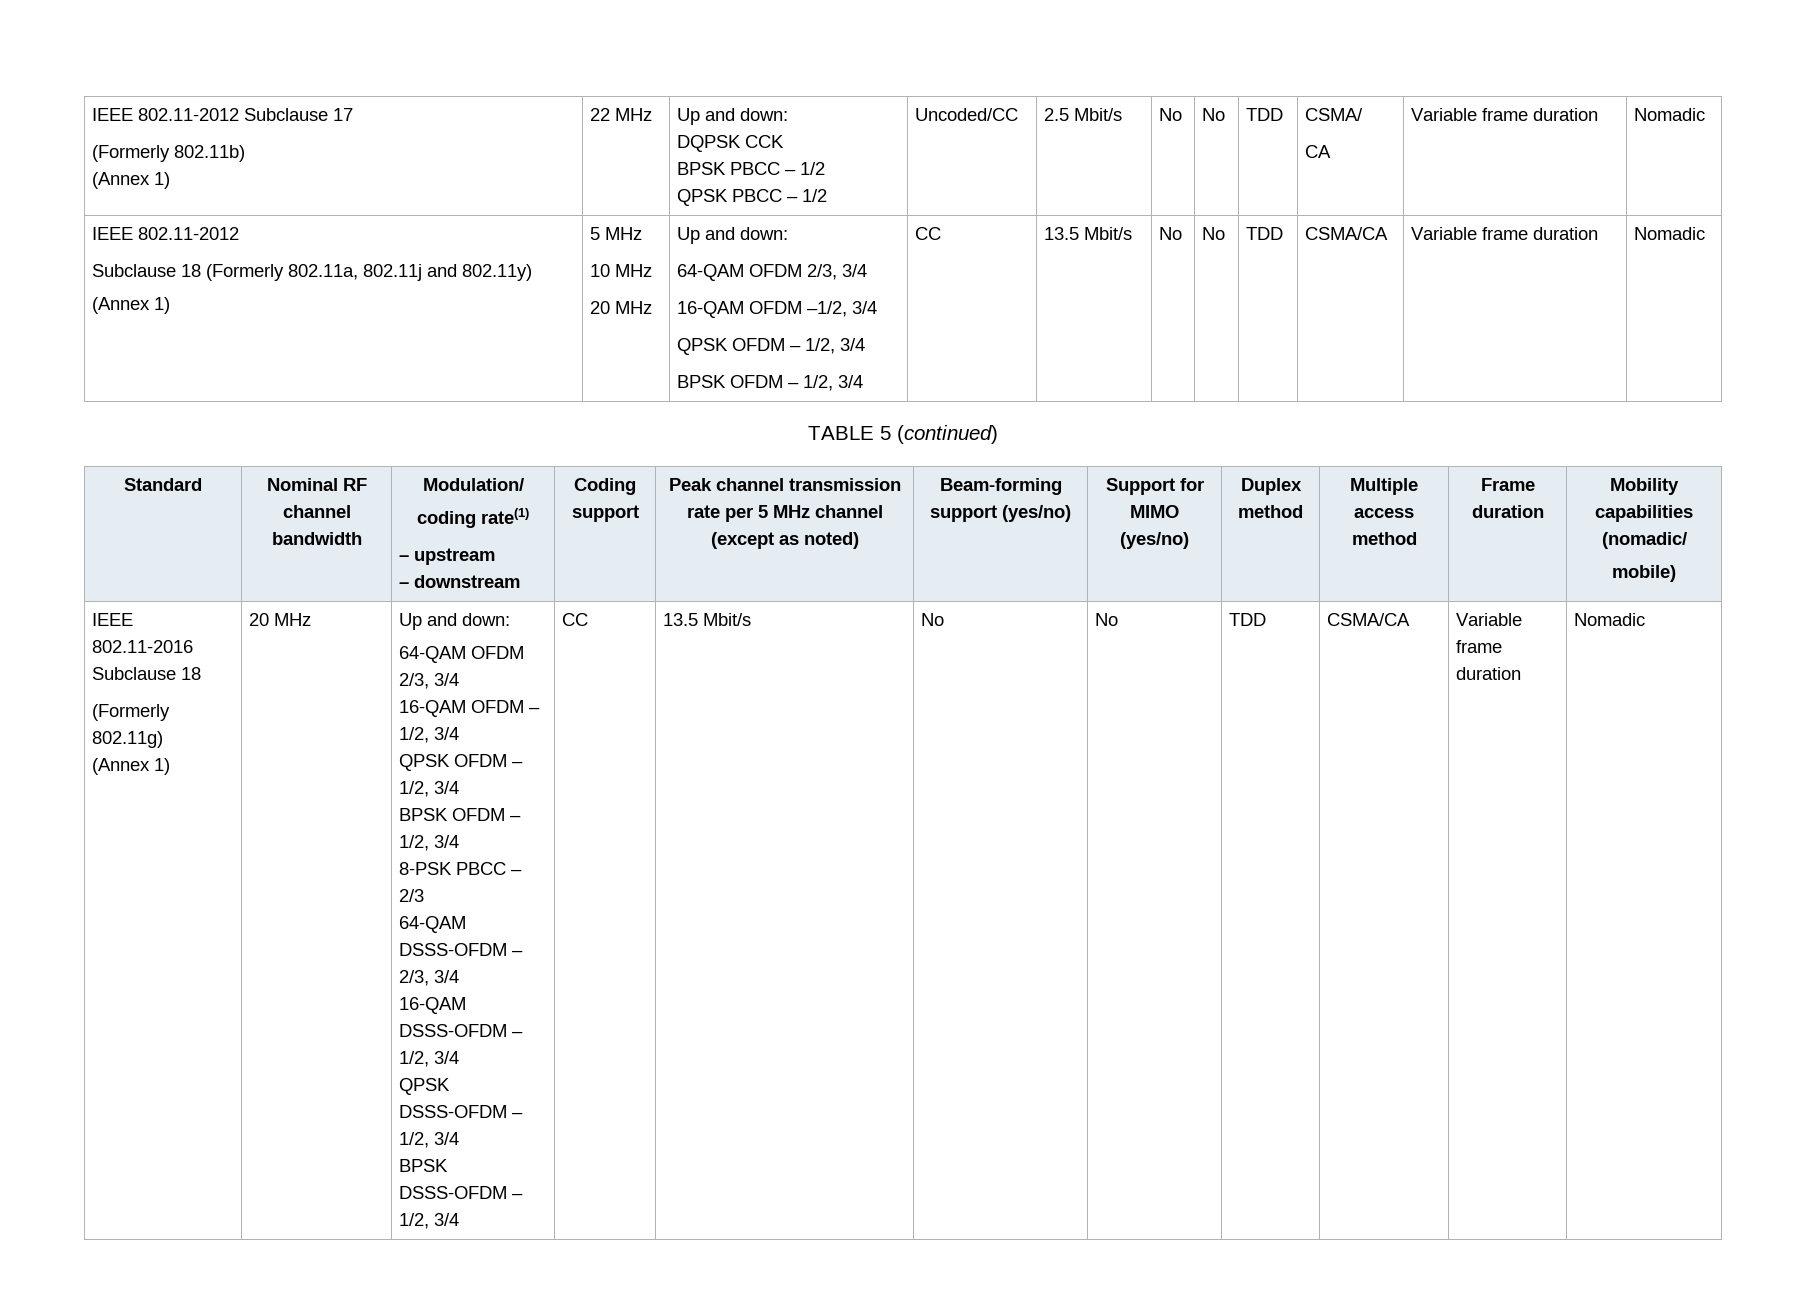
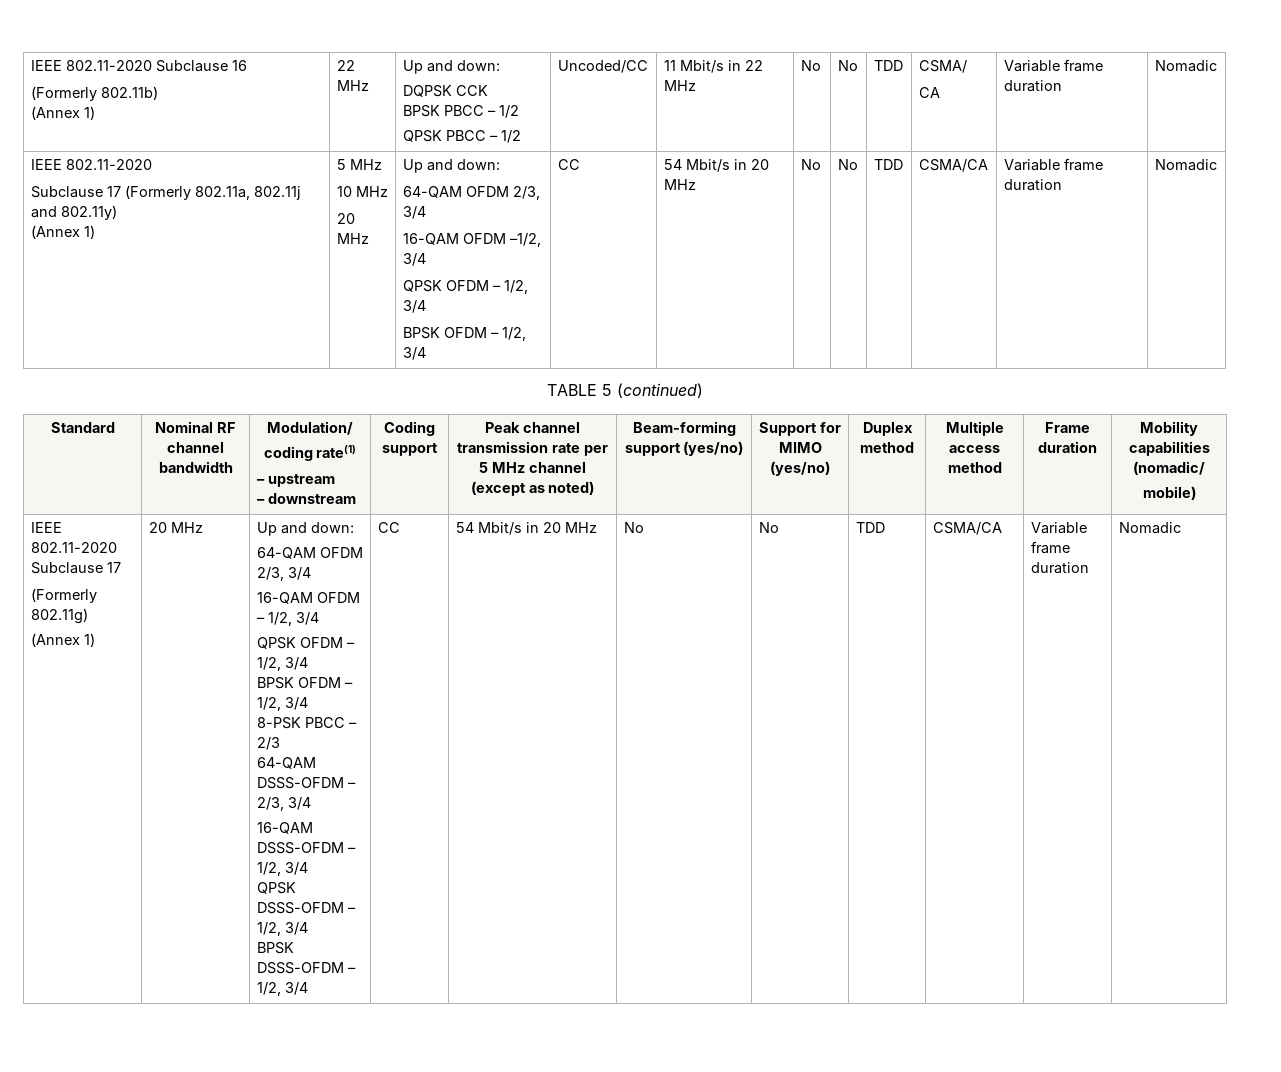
[92,108,354,121] IEEE 802.11-2012 Subclause 17 -> [30,60,247,72] IEEE 802.11-2020 Subclause 16
[1044,108,1123,121] 2.5 Mbit/s -> [663,60,763,73] [663,80,696,91] 11 Mbit/s in 22 MHz
[138,227,240,240] [92,264,202,277] 802.11-2012 // Subclause 18 -> [65,159,152,170] [30,186,121,198] 802.11-2020 // Subclause 17
[1044,227,1133,240] 13.5 Mbit/s -> [663,159,769,172] [663,179,696,190] 54 Mbit/s in 20 MHz
[92,640,194,653] [92,667,202,680] 802.11-2016 Subclause 18 -> [30,542,117,553] [30,562,121,574] 802.11-2020 Subclause 17
[663,613,752,626] 13.5 Mbit/s -> [455,522,597,535] 54 Mbit/s in 20 MHz

